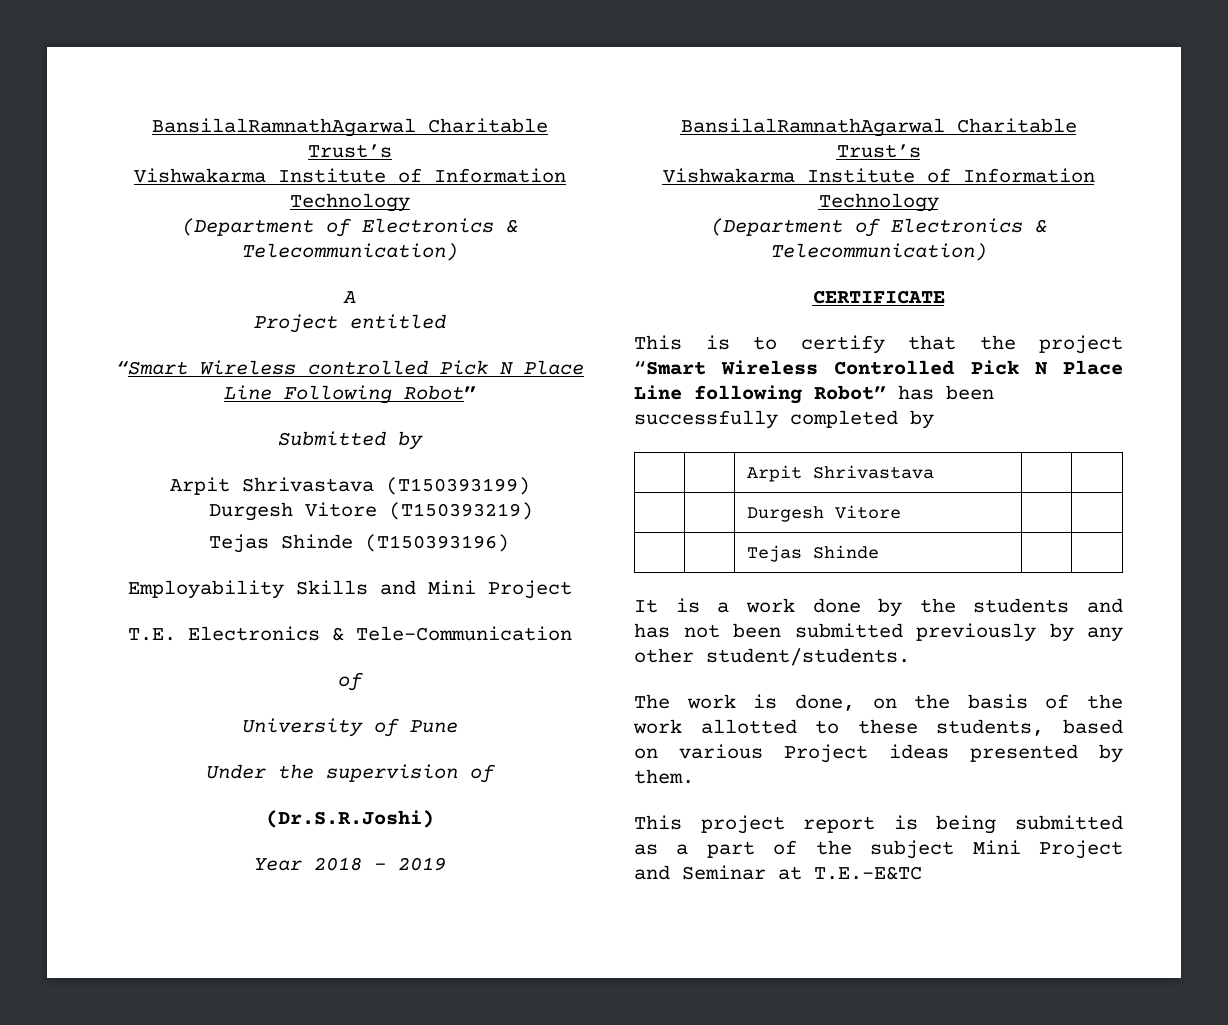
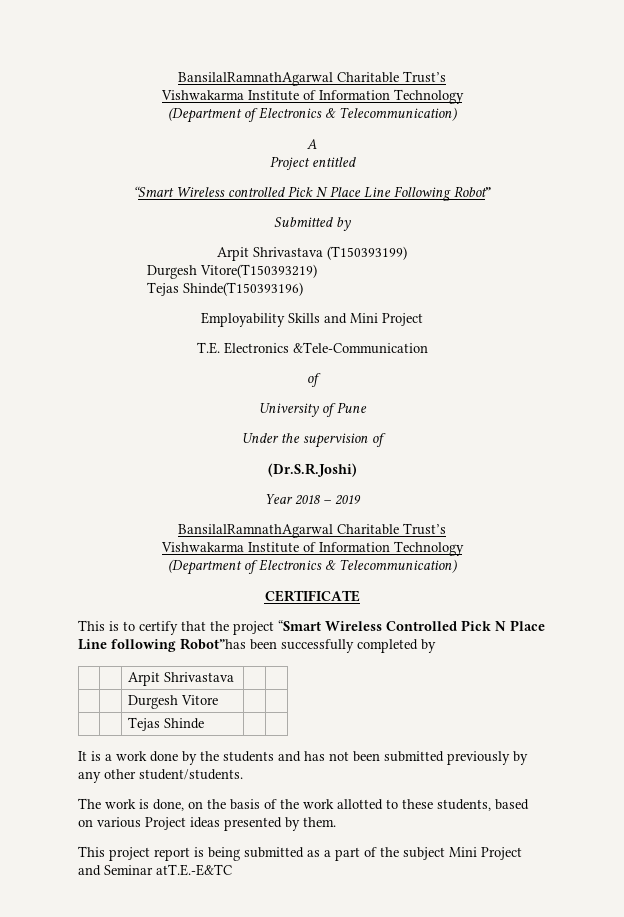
[304,502,533,520] [208,534,509,553] Vitore (T150393219) // Tejas Shinde (T150393196) -> [199,264,317,278] [146,282,303,296] Vitore(T150393219) // Tejas Shinde(T150393196)
[331,626,572,641] & Tele-Communication -> [292,342,428,354] &Tele-Communication
[814,385,934,400] Robot” has -> [180,638,246,650] Robot”has
[778,866,922,880] at T.E.-E&TC -> [156,864,232,876] atT.E.-E&TC

